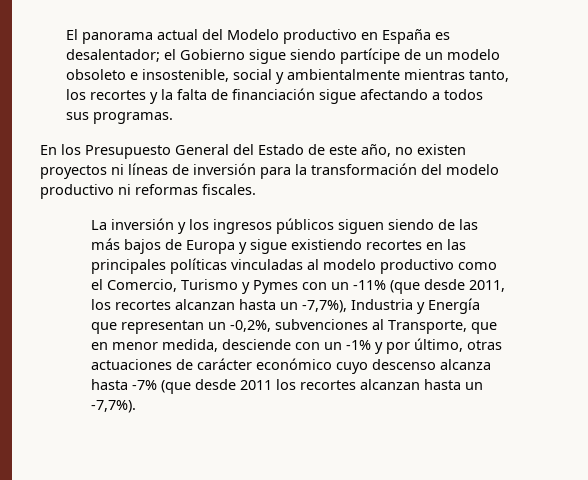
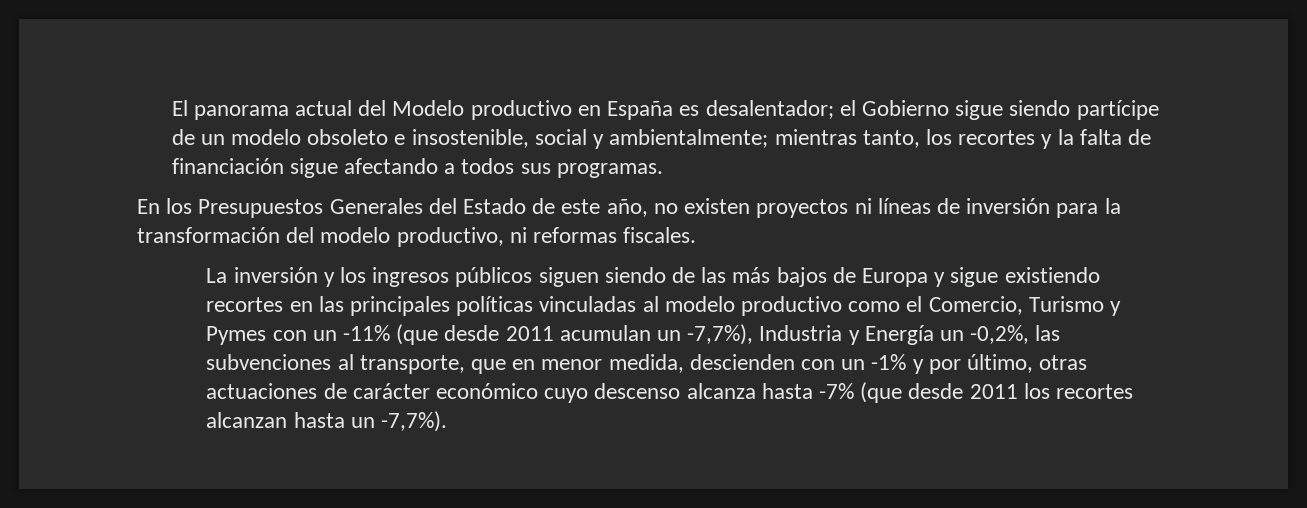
[286,69,400,80] ambientalmente -> [609,129,769,148] ambientalmente;
[85,144,229,159] Presupuesto General -> [198,198,423,218] Presupuestos Generales
[40,184,114,199] productivo -> [396,227,504,247] productivo,
[469,280,506,292] [91,299,277,310] 2011, los recortes alcanzan hasta -> [505,325,651,341] 2011 acumulan
[91,320,205,334] que representan -> (934, 335) none
(272, 326) none -> [1035,325,1061,341] las
[388,320,468,334] Transporte, -> [359,355,465,374] transporte,
[222,339,292,350] desciende -> [689,354,795,370] descienden

